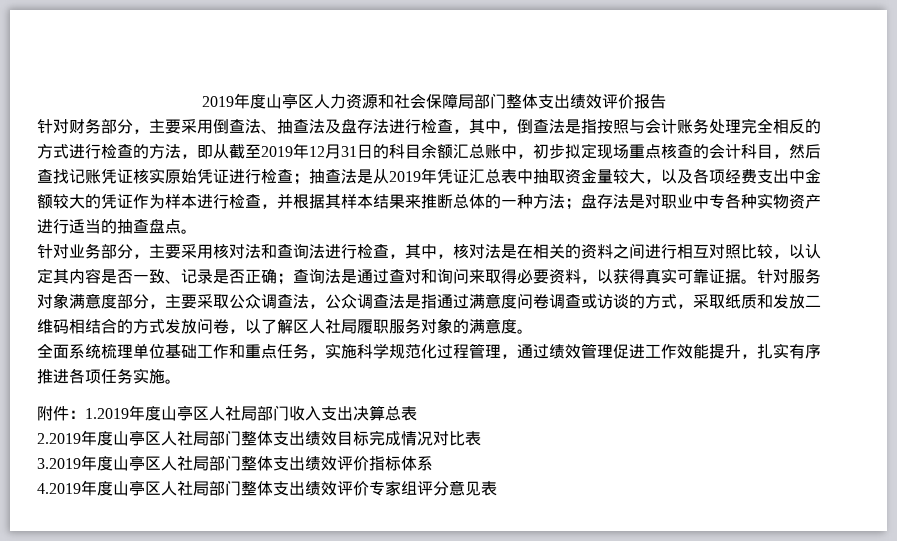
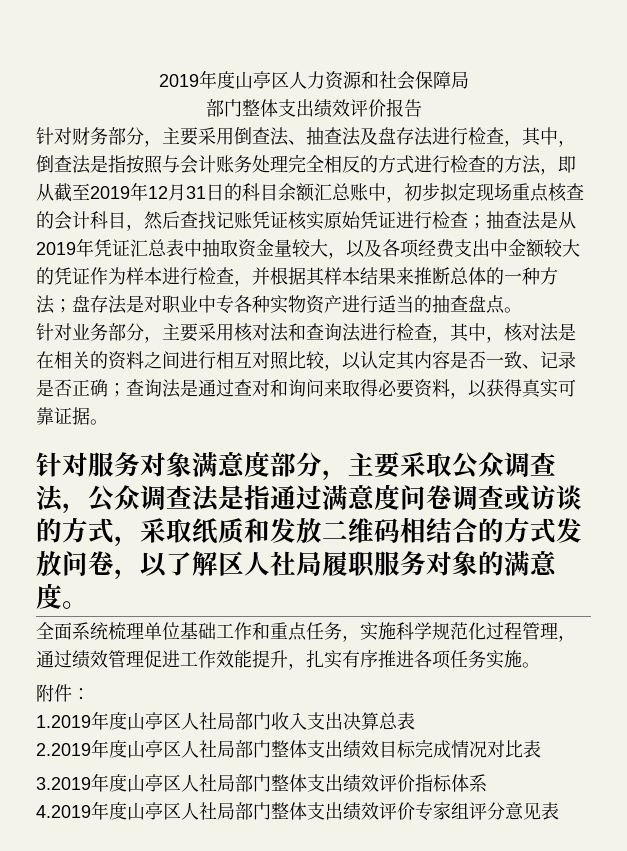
(474, 101) none -> (469, 80) //
(757, 281) none -> (108, 422) //
(85, 414) none -> (90, 694) //

